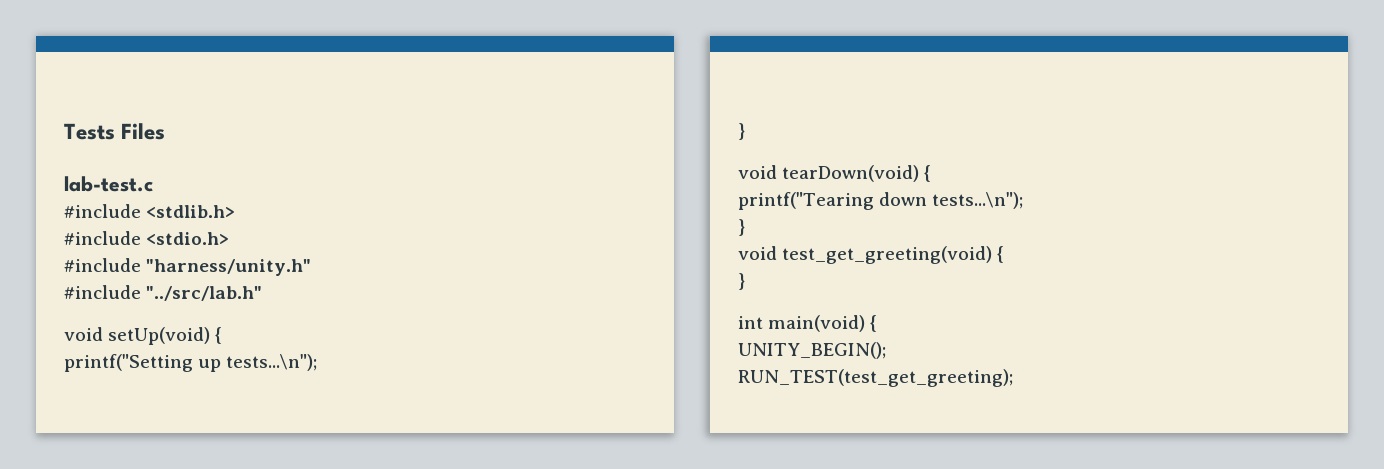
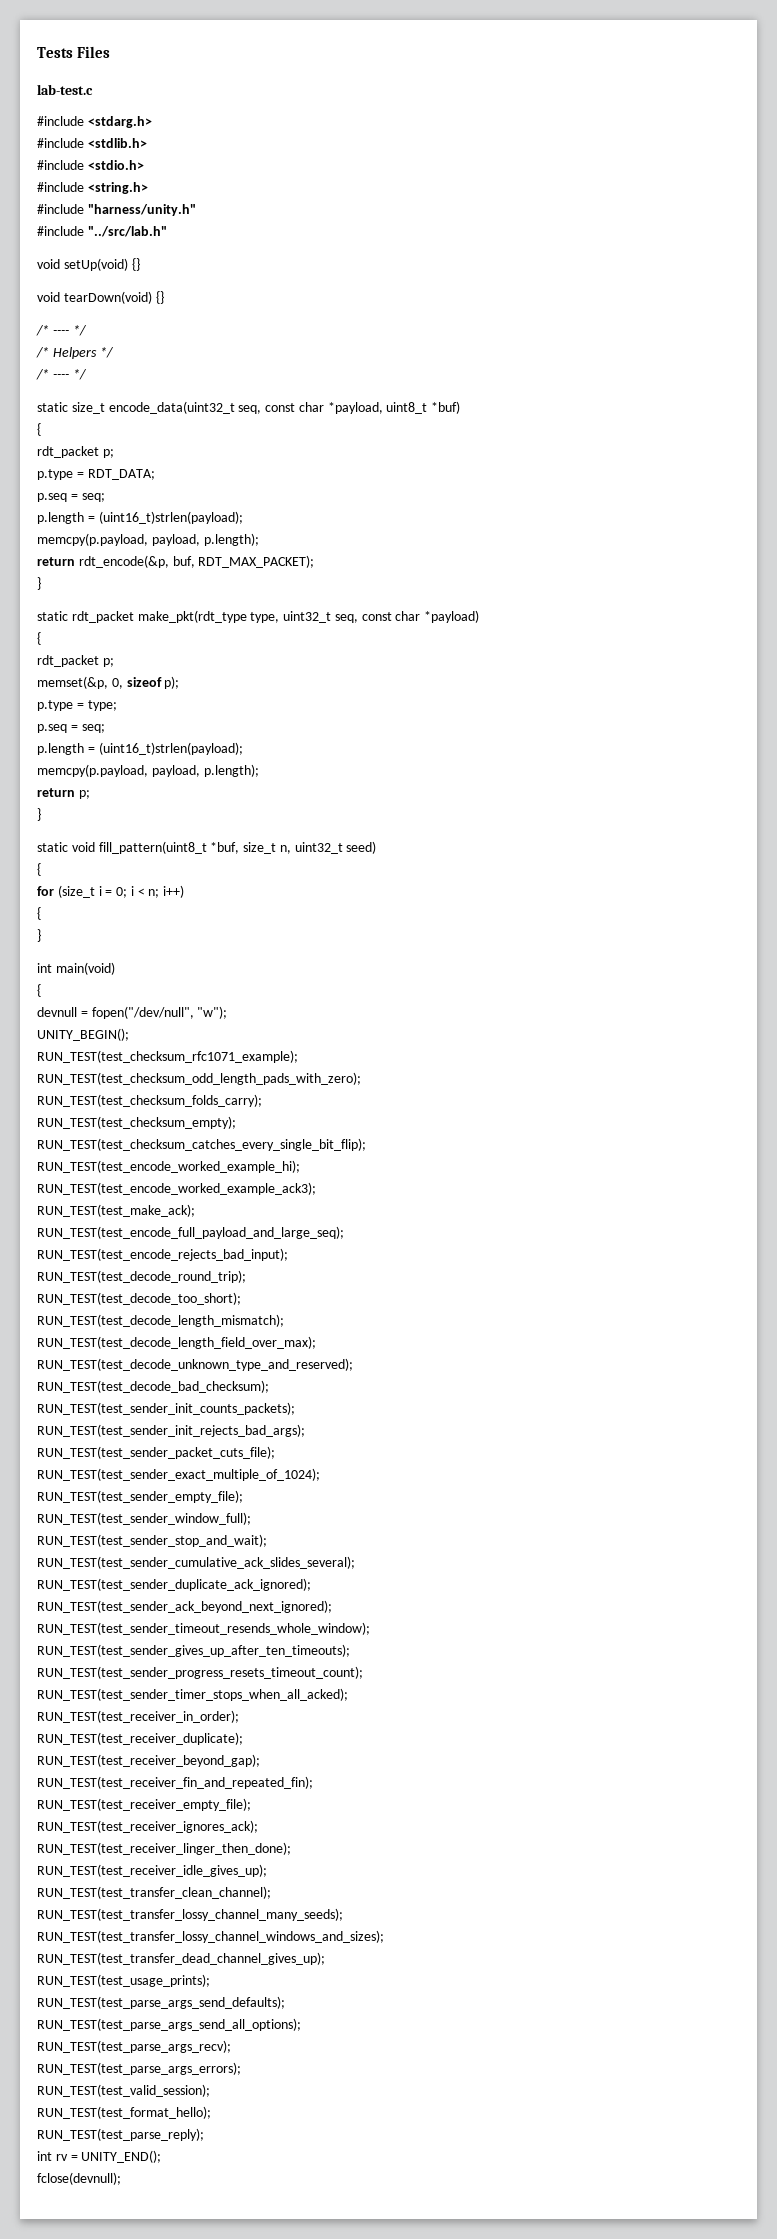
(153, 184) none -> [37,116,152,128] // #include <stdarg.h>
(230, 238) none -> [37,182,148,194] // #include <string.h>
[215,327,223,344] [64,354,318,372] [738,123,745,140] [738,165,932,182] [738,192,1024,210] [738,219,745,236] [738,246,993,264] { // printf("Setting up tests...\n"); // } // void tearDown(void) { // printf("Tearing down tests...\n"); // } // void test_get_greeting(void) -> [131,258,140,271] [37,291,164,304] [36,325,87,336] [36,347,114,359] [36,369,87,380] [37,401,461,414] [37,423,41,436] [37,446,114,458] [37,469,155,480] [37,493,105,502] [37,511,243,524] [37,533,259,546] [37,555,315,568] [37,577,41,590] [37,610,480,623] [37,632,41,645] [37,655,114,667] [37,676,180,689] [37,700,117,711] [37,724,105,733] [37,742,243,755] [37,764,259,777] [37,788,90,799] [37,808,41,821] [37,841,377,854] [37,863,41,876] [37,885,185,898] {} // void tearDown(void) {} // /* ---- */ // /* Helpers */ // /* ---- */ // static size_t encode_data(uint32_t seq, const char *payload, uint8_t *buf) // { // rdt_packet p; // p.type = RDT_DATA; // p.seq = seq; // p.length = (uint16_t)strlen(payload); // memcpy(p.payload, payload, p.length); // return rdt_encode(&p, buf, RDT_MAX_PACKET); // } // static rdt_packet make_pkt(rdt_type type, uint32_t seq, const char *payload) // { // rdt_packet p; // memset(&p, 0, sizeof p); // p.type = type; // p.seq = seq; // p.length = (uint16_t)strlen(payload); // memcpy(p.payload, payload, p.length); // return p; // } // static void fill_pattern(uint8_t *buf, size_t n, uint32_t seed) // { // for (size_t i = 0; i < n; i++) //
[870,315,878,332] [738,342,886,359] [738,369,1013,387] { // UNITY_BEGIN(); // RUN_TEST(test_get_greeting); -> [37,984,41,997] [37,1006,228,1019] [37,1028,129,1041] [37,1050,298,1063] [37,1072,361,1085] [37,1094,262,1107] [37,1116,236,1129] [37,1138,366,1151] [37,1160,300,1173] [37,1182,316,1195] [37,1204,195,1217] [37,1226,344,1239] [37,1248,288,1261] [37,1270,246,1283] [37,1292,241,1305] [37,1314,284,1327] [37,1336,316,1349] [37,1358,353,1371] [37,1380,269,1393] [37,1402,295,1415] [37,1424,305,1437] [37,1446,275,1459] [37,1468,320,1481] [37,1490,243,1503] [37,1512,251,1525] [37,1534,267,1547] [37,1556,355,1569] [37,1578,311,1591] [37,1600,332,1613] [37,1622,370,1635] [37,1644,350,1657] [37,1666,363,1679] [37,1688,348,1701] [37,1710,239,1723] [37,1732,243,1745] [37,1754,260,1767] [37,1776,313,1789] [37,1798,251,1811] [37,1820,258,1833] [37,1842,291,1855] [37,1864,267,1877] [37,1886,271,1899] [37,1908,343,1921] [37,1930,384,1943] [37,1952,325,1965] [37,1974,210,1987] [37,1996,285,2009] [37,2018,301,2031] [37,2040,231,2053] [37,2062,241,2075] [37,2084,210,2097] [37,2106,211,2119] [37,2128,204,2141] [37,2150,162,2163] [37,2172,121,2185] // { // devnull = fopen("/dev/null", "w"); // UNITY_BEGIN(); // RUN_TEST(test_checksum_rfc1071_example); // RUN_TEST(test_checksum_odd_length_pads_with_zero); // RUN_TEST(test_checksum_folds_carry); // RUN_TEST(test_checksum_empty); // RUN_TEST(test_checksum_catches_every_single_bit_flip); // RUN_TEST(test_encode_worked_example_hi); // RUN_TEST(test_encode_worked_example_ack3); // RUN_TEST(test_make_ack); // RUN_TEST(test_encode_full_payload_and_large_seq); // RUN_TEST(test_encode_rejects_bad_input); // RUN_TEST(test_decode_round_trip); // RUN_TEST(test_decode_too_short); // RUN_TEST(test_decode_length_mismatch); // RUN_TEST(test_decode_length_field_over_max); // RUN_TEST(test_decode_unknown_type_and_reserved); // RUN_TEST(test_decode_bad_checksum); // RUN_TEST(test_sender_init_counts_packets); // RUN_TEST(test_sender_init_rejects_bad_args); // RUN_TEST(test_sender_packet_cuts_file); // RUN_TEST(test_sender_exact_multiple_of_1024); // RUN_TEST(test_sender_empty_file); // RUN_TEST(test_sender_window_full); // RUN_TEST(test_sender_stop_and_wait); // RUN_TEST(test_sender_cumulative_ack_slides_several); // RUN_TEST(test_sender_duplicate_ack_ignored); // RUN_TEST(test_sender_ack_beyond_next_ignored); // RUN_TEST(test_sender_timeout_resends_whole_window); // RUN_TEST(test_sender_gives_up_after_ten_timeouts); // RUN_TEST(test_sender_progress_resets_timeout_count); // RUN_TEST(test_sender_timer_stops_when_all_acked); // RUN_TEST(test_receiver_in_order); // RUN_TEST(test_receiver_duplicate); // RUN_TEST(test_receiver_beyond_gap); // RUN_TEST(test_receiver_fin_and_repeated_fin); // RUN_TEST(test_receiver_empty_file); // RUN_TEST(test_receiver_ignores_ack); // RUN_TEST(test_receiver_linger_then_done); // RUN_TEST(test_receiver_idle_gives_up); // RUN_TEST(test_transfer_clean_channel); // RUN_TEST(test_transfer_lossy_channel_many_seeds); // RUN_TEST(test_transfer_lossy_channel_windows_and_sizes); // RUN_TEST(test_transfer_dead_channel_gives_up); // RUN_TEST(test_usage_prints); // RUN_TEST(test_parse_args_send_defaults); // RUN_TEST(test_parse_args_send_all_options); // RUN_TEST(test_parse_args_recv); // RUN_TEST(test_parse_args_errors); // RUN_TEST(test_valid_session); // RUN_TEST(test_format_hello); // RUN_TEST(test_parse_reply); // int rv = UNITY_END(); // fclose(devnull);

